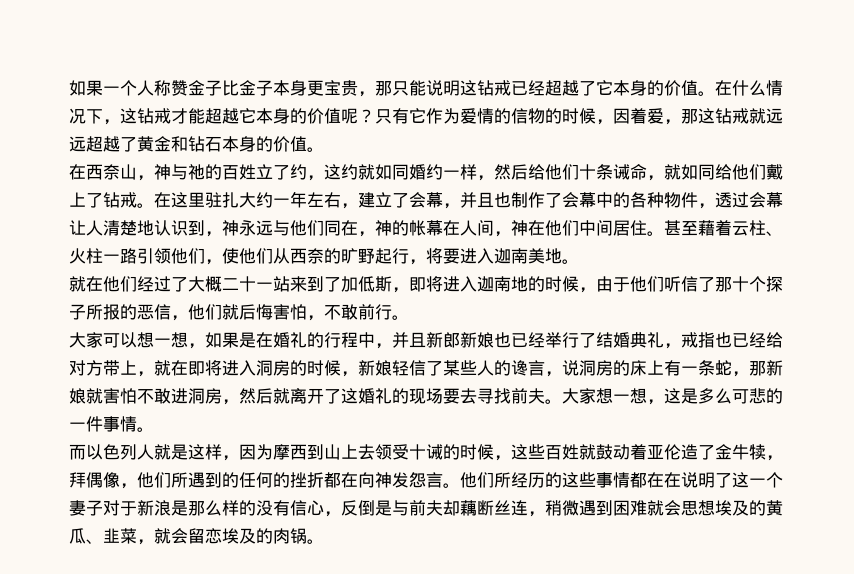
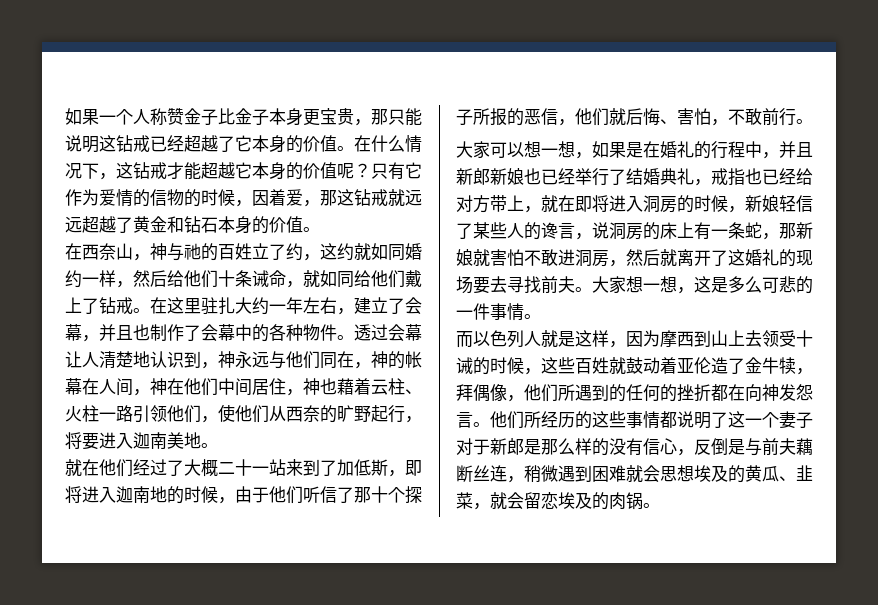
[698,203,715,209] ， -> [337,335,354,340] 。
[647,220,698,236] 。甚至 -> [286,378,337,396] ，神也
(273, 312) none -> [660,119,677,124] 、
[647,472,681,488] 在在 -> (677, 419) none
[154,500,171,516] 浪 -> [507,438,524,455] 郎
[443,500,460,516] 却 -> (796, 446) none

